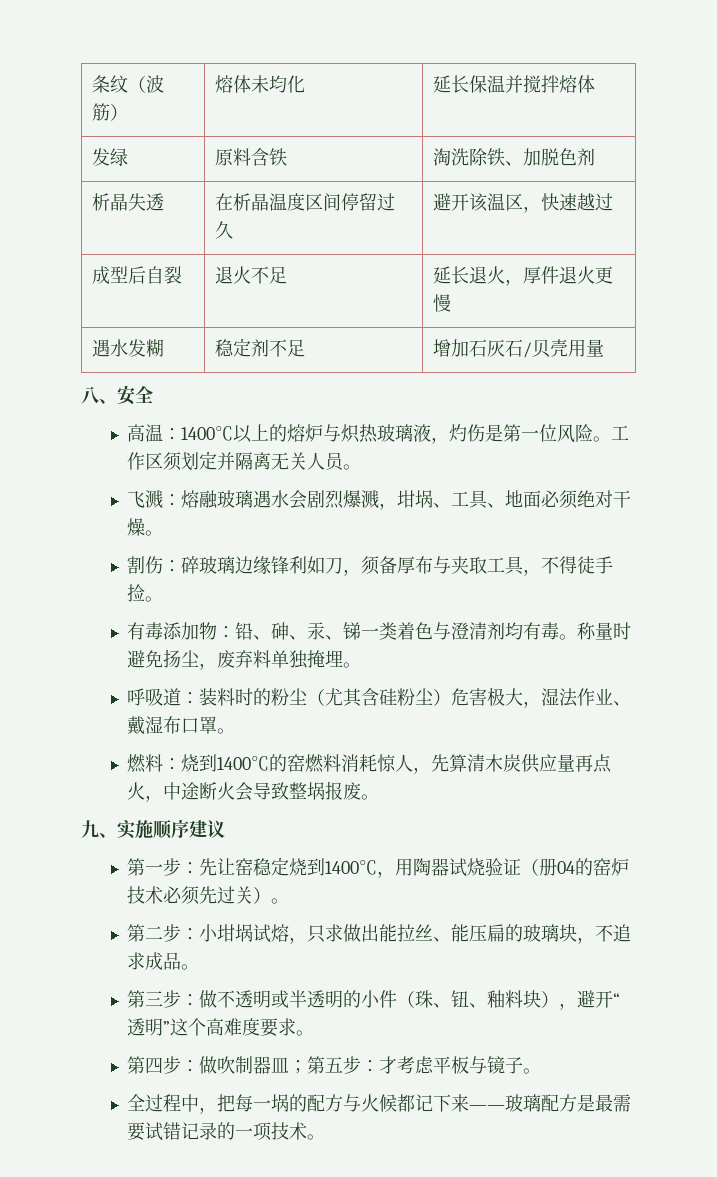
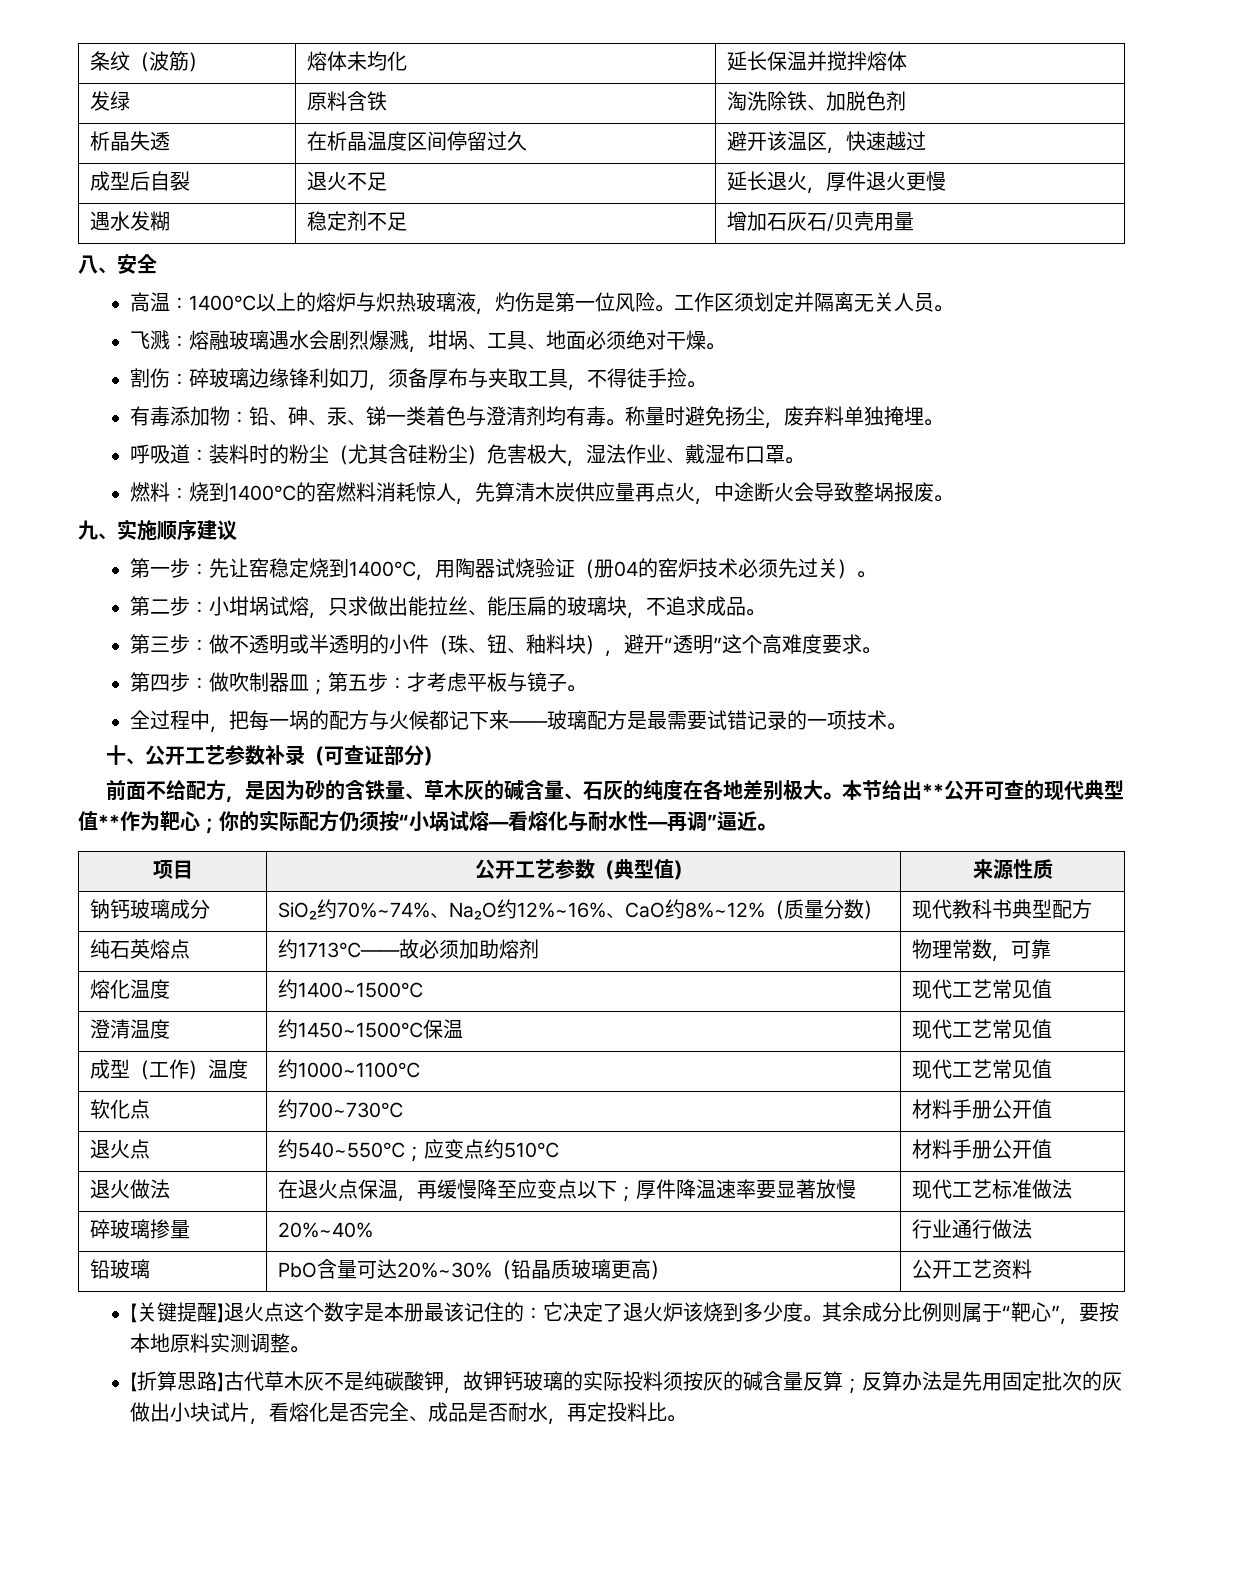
(325, 1137) none -> [105,745,443,766] [105,779,1124,803] [78,810,776,834] [152,860,193,879] [474,859,693,880] [972,859,1053,880] [89,899,210,919] [277,899,883,920] [911,899,1092,919] [89,939,190,959] [277,939,539,959] [911,939,1051,962] [89,979,170,999] [277,979,423,999] [911,979,1052,999] [89,1019,170,1039] [277,1019,463,1039] [911,1019,1052,1039] [89,1059,248,1080] [277,1059,420,1079] [911,1059,1052,1079] [89,1099,150,1119] [277,1099,403,1119] [911,1099,1052,1119] [89,1139,150,1159] [277,1139,559,1162] [911,1139,1052,1159] [89,1179,170,1199] [277,1179,856,1202] [911,1179,1072,1199] [89,1219,190,1239] [277,1222,373,1238] [911,1219,1032,1239] [89,1259,150,1279] [277,1259,670,1280] [911,1259,1032,1279] [129,1302,1119,1325] [129,1333,309,1353] [129,1371,1122,1394] [129,1402,686,1425] // 十、公开工艺参数补录（可查证部分） // 前面不给配方，是因为砂的含铁量、草木灰的碱含量、石灰的纯度在各地差别极大。本节给出**公开可查的现代典型值**作为靶心；你的实际配方仍须按“小埚试熔—看熔化与耐水性—再调”逼近。 // 项目 | 公开工艺参数（典型值） | 来源性质 // 钠钙玻璃成分 | SiO₂约70%~74%、Na₂O约12%~16%、CaO约8%~12%（质量分数） | 现代教科书典型配方 // 纯石英熔点 | 约1713℃——故必须加助熔剂 | 物理常数，可靠 // 熔化温度 | 约1400~1500℃ | 现代工艺常见值 // 澄清温度 | 约1450~1500℃保温 | 现代工艺常见值 // 成型（工作）温度 | 约1000~1100℃ | 现代工艺常见值 // 软化点 | 约700~730℃ | 材料手册公开值 // 退火点 | 约540~550℃；应变点约510℃ | 材料手册公开值 // 退火做法 | 在退火点保温，再缓慢降至应变点以下；厚件降温速率要显著放慢 | 现代工艺标准做法 // 碎玻璃掺量 | 20%~40% | 行业通行做法 // 铅玻璃 | PbO含量可达20%~30%（铅晶质玻璃更高） | 公开工艺资料 // 【关键提醒】退火点这个数字是本册最该记住的：它决定了退火炉该烧到多少度。其余成分比例则属于“靶心”，要按本地原料实测调整。 // 【折算思路】古代草木灰不是纯碳酸钾，故钾钙玻璃的实际投料须按灰的碱含量反算；反算办法是先用固定批次的灰做出小块试片，看熔化是否完全、成品是否耐水，再定投料比。

